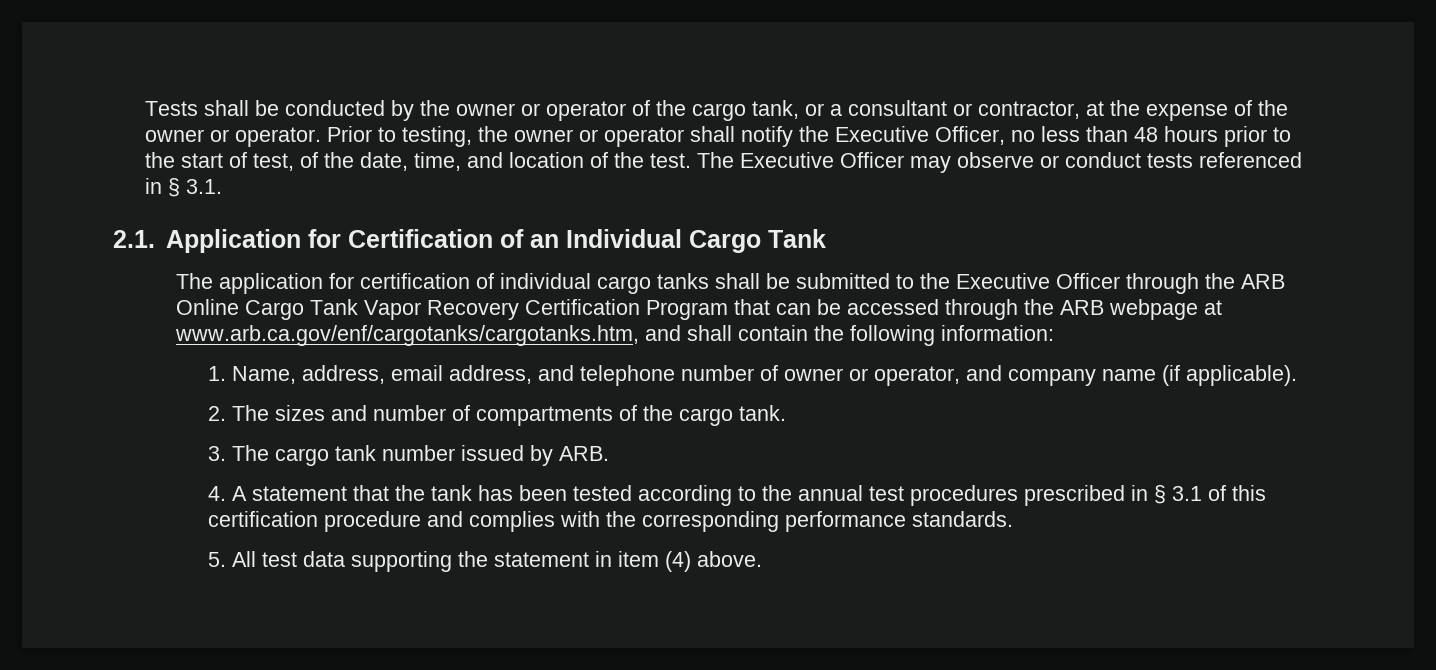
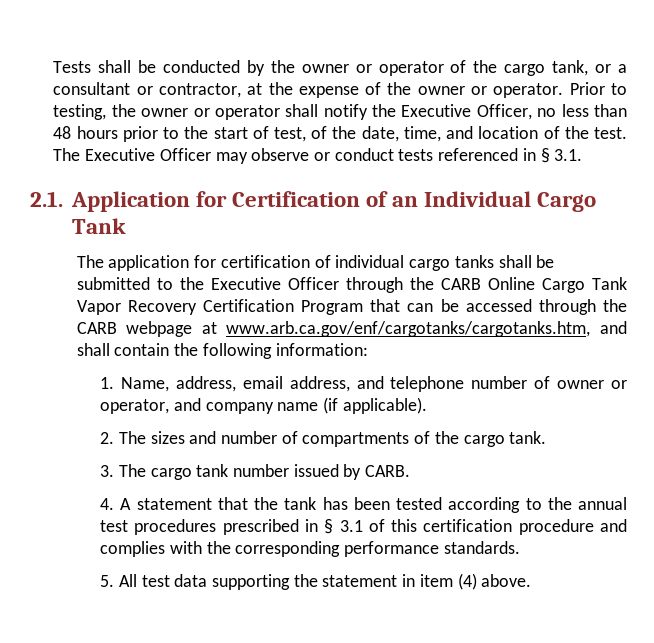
[1241,274,1286,289] ARB -> [440,278,481,290] CARB
[1060,300,1105,315] ARB -> [76,322,117,334] CARB
[558,446,609,461] ARB. -> [365,465,411,477] CARB.

